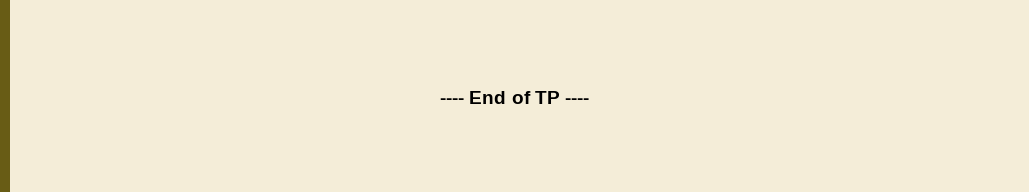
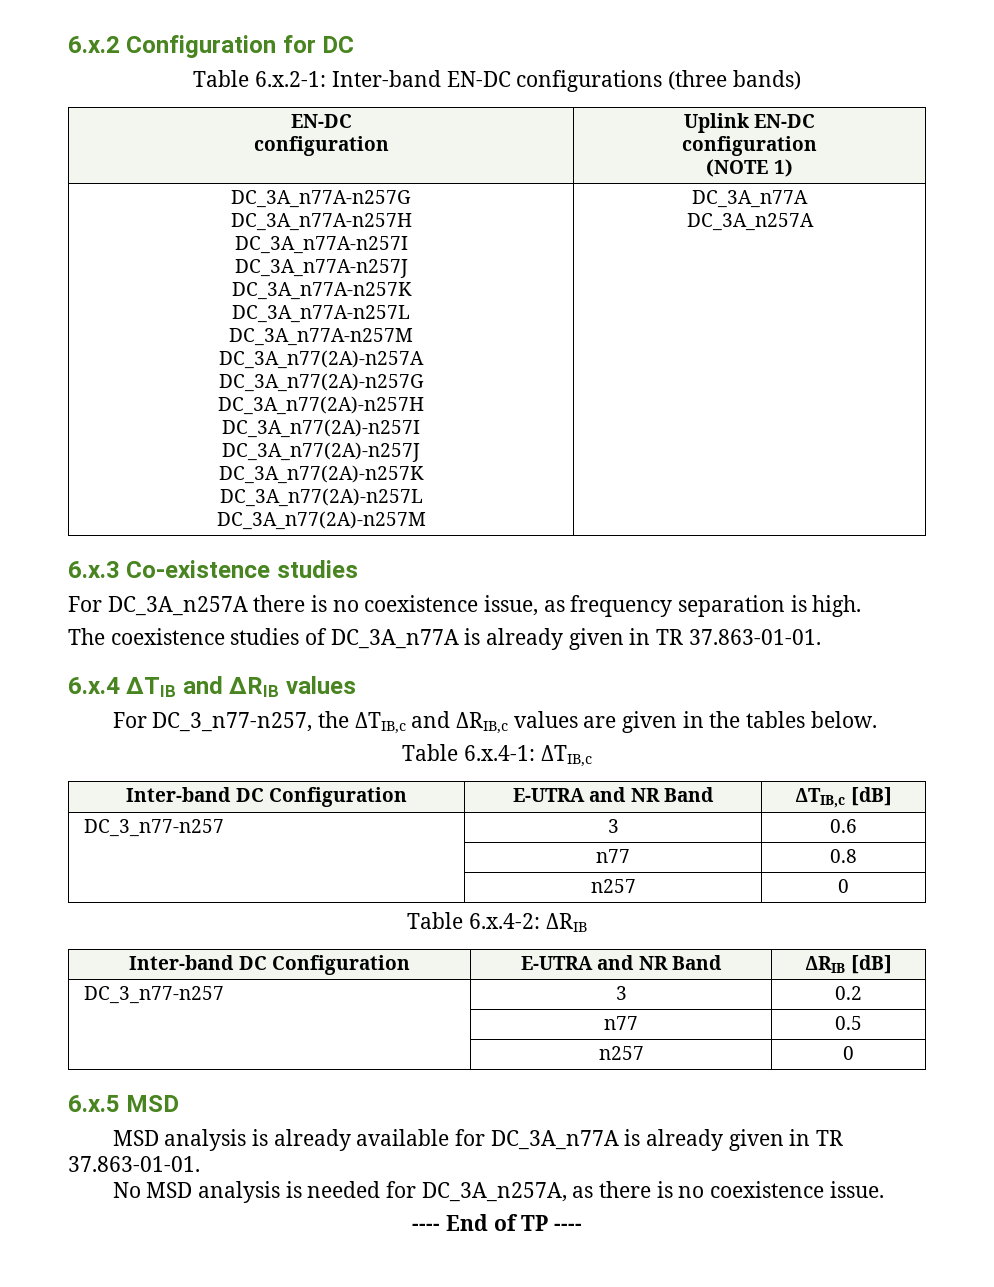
(440, 101) none -> [68,35,355,58] [193,70,801,92] [290,114,352,128] [253,136,389,156] [683,113,816,133] [682,136,817,156] [706,159,793,177] [231,190,411,208] [230,213,412,231] [234,236,408,254] [234,259,408,278] [231,282,412,300] [232,305,410,323] [229,328,413,346] [219,350,424,369] [218,373,424,392] [218,396,424,415] [222,419,420,438] [222,442,420,462] [219,465,424,484] [219,488,423,507] [216,511,426,530] [692,190,808,208] [686,213,814,231] [68,560,358,578] [68,595,862,617] [68,628,821,650] [68,676,356,697] [112,711,877,734] [402,744,592,767] [126,787,407,807] [513,787,714,802] [795,787,892,808] [83,819,224,837] [607,819,619,833] [830,819,857,833] [596,849,630,863] [830,849,857,863] [590,879,636,893] [838,879,849,893] [407,912,587,932] [129,955,410,975] [521,955,722,970] [805,955,892,974] [83,986,224,1004] [615,986,627,1000] [835,986,862,1000] [604,1016,638,1030] [835,1016,862,1030] [598,1046,644,1060] [843,1046,854,1060] [68,1095,180,1112] [112,1129,844,1151] [68,1156,200,1172] [112,1181,884,1203] 6.x.2 Configuration for DC // Table 6.x.2-1: Inter-band EN-DC configurations (three bands) // EN-DC // configuration | Uplink EN-DC // configuration // (NOTE 1) // DC_3A_n77A-n257G // DC_3A_n77A-n257H // DC_3A_n77A-n257I // DC_3A_n77A-n257J // DC_3A_n77A-n257K // DC_3A_n77A-n257L // DC_3A_n77A-n257M // DC_3A_n77(2A)-n257A // DC_3A_n77(2A)-n257G // DC_3A_n77(2A)-n257H // DC_3A_n77(2A)-n257I // DC_3A_n77(2A)-n257J // DC_3A_n77(2A)-n257K // DC_3A_n77(2A)-n257L // DC_3A_n77(2A)-n257M | DC_3A_n77A // DC_3A_n257A // 6.x.3 Co-existence studies // For DC_3A_n257A there is no coexistence issue, as frequency separation is high. // The coexistence studies of DC_3A_n77A is already given in TR 37.863-01-01. // 6.x.4 ∆TIB and ∆RIB values // For DC_3_n77-n257, the ΔTIB,c and ΔRIB,c values are given in the tables below. // Table 6.x.4-1: ΔTIB,c // Inter-band DC Configuration | E-UTRA and NR Band | ΔTIB,c [dB] // DC_3_n77-n257 | 3 | 0.6 // | n77 | 0.8 // | n257 | 0 // Table 6.x.4-2: ΔRIB // Inter-band DC Configuration | E-UTRA and NR Band | ΔRIB [dB] // DC_3_n77-n257 | 3 | 0.2 // | n77 | 0.5 // | n257 | 0 // 6.x.5 MSD // MSD analysis is already available for DC_3A_n77A is already given in TR 37.863-01-01. // No MSD analysis is needed for DC_3A_n257A, as there is no coexistence issue. //

